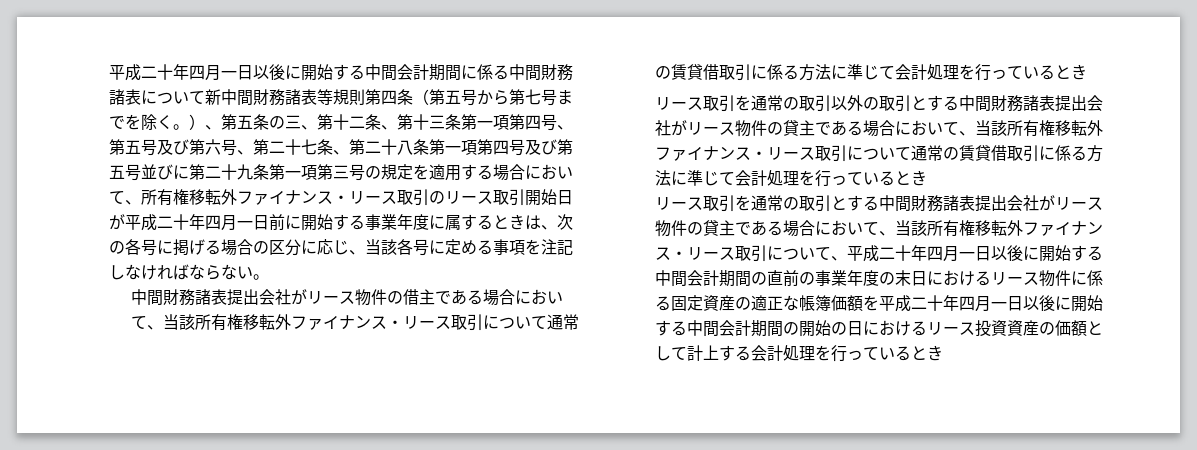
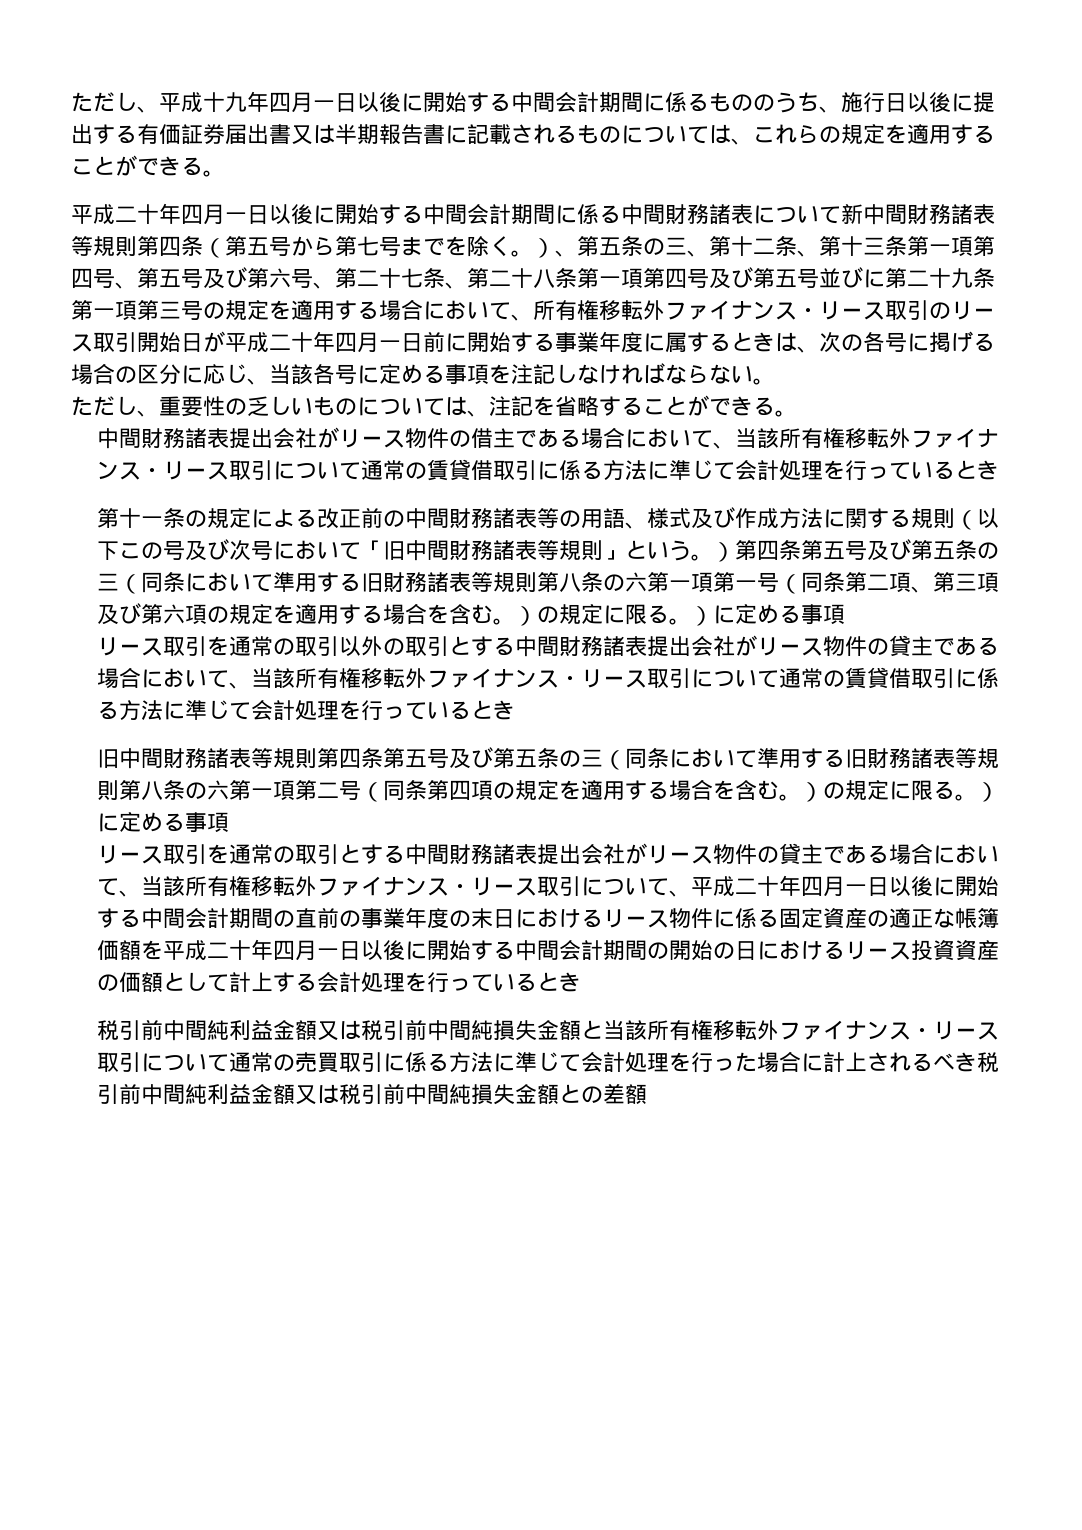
(109, 72) none -> [70,91,995,113] [70,123,995,145] [70,155,225,177] ただし、平成十九年四月一日以後に開始する中間会計期間に係るもののうち、施行日以後に提出する有価証券届出書又は半期報告書に記載されるものについては、これらの規定を適用することができる。 //
(270, 277) none -> [70,395,797,417] // ただし、重要性の乏しいものについては、注記を省略することができる。
(1087, 72) none -> [96,507,999,530] [96,539,999,562] [96,572,999,594] [96,603,845,626] // 第十一条の規定による改正前の中間財務諸表等の用語、様式及び作成方法に関する規則（以下この号及び次号において「旧中間財務諸表等規則」という。）第四条第五号及び第五条の三（同条において準用する旧財務諸表等規則第八条の六第一項第一号（同条第二項、第三項及び第六項の規定を適用する場合を含む。）の規定に限る。）に定める事項
(927, 178) none -> [96,747,999,770] [96,779,999,802] [96,812,229,833] // 旧中間財務諸表等規則第四条第五号及び第五条の三（同条において準用する旧財務諸表等規則第八条の六第一項第二号（同条第四項の規定を適用する場合を含む。）の規定に限る。）に定める事項
(943, 353) none -> [96,1019,999,1041] [96,1051,999,1073] [96,1083,647,1105] // 税引前中間純利益金額又は税引前中間純損失金額と当該所有権移転外ファイナンス・リース取引について通常の売買取引に係る方法に準じて会計処理を行った場合に計上されるべき税引前中間純利益金額又は税引前中間純損失金額との差額

